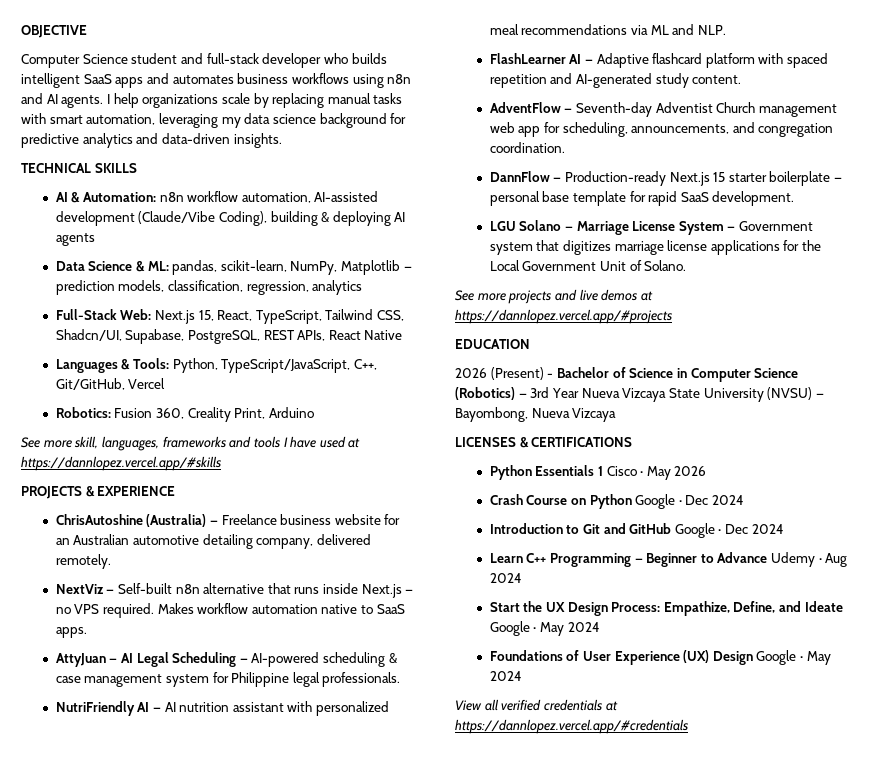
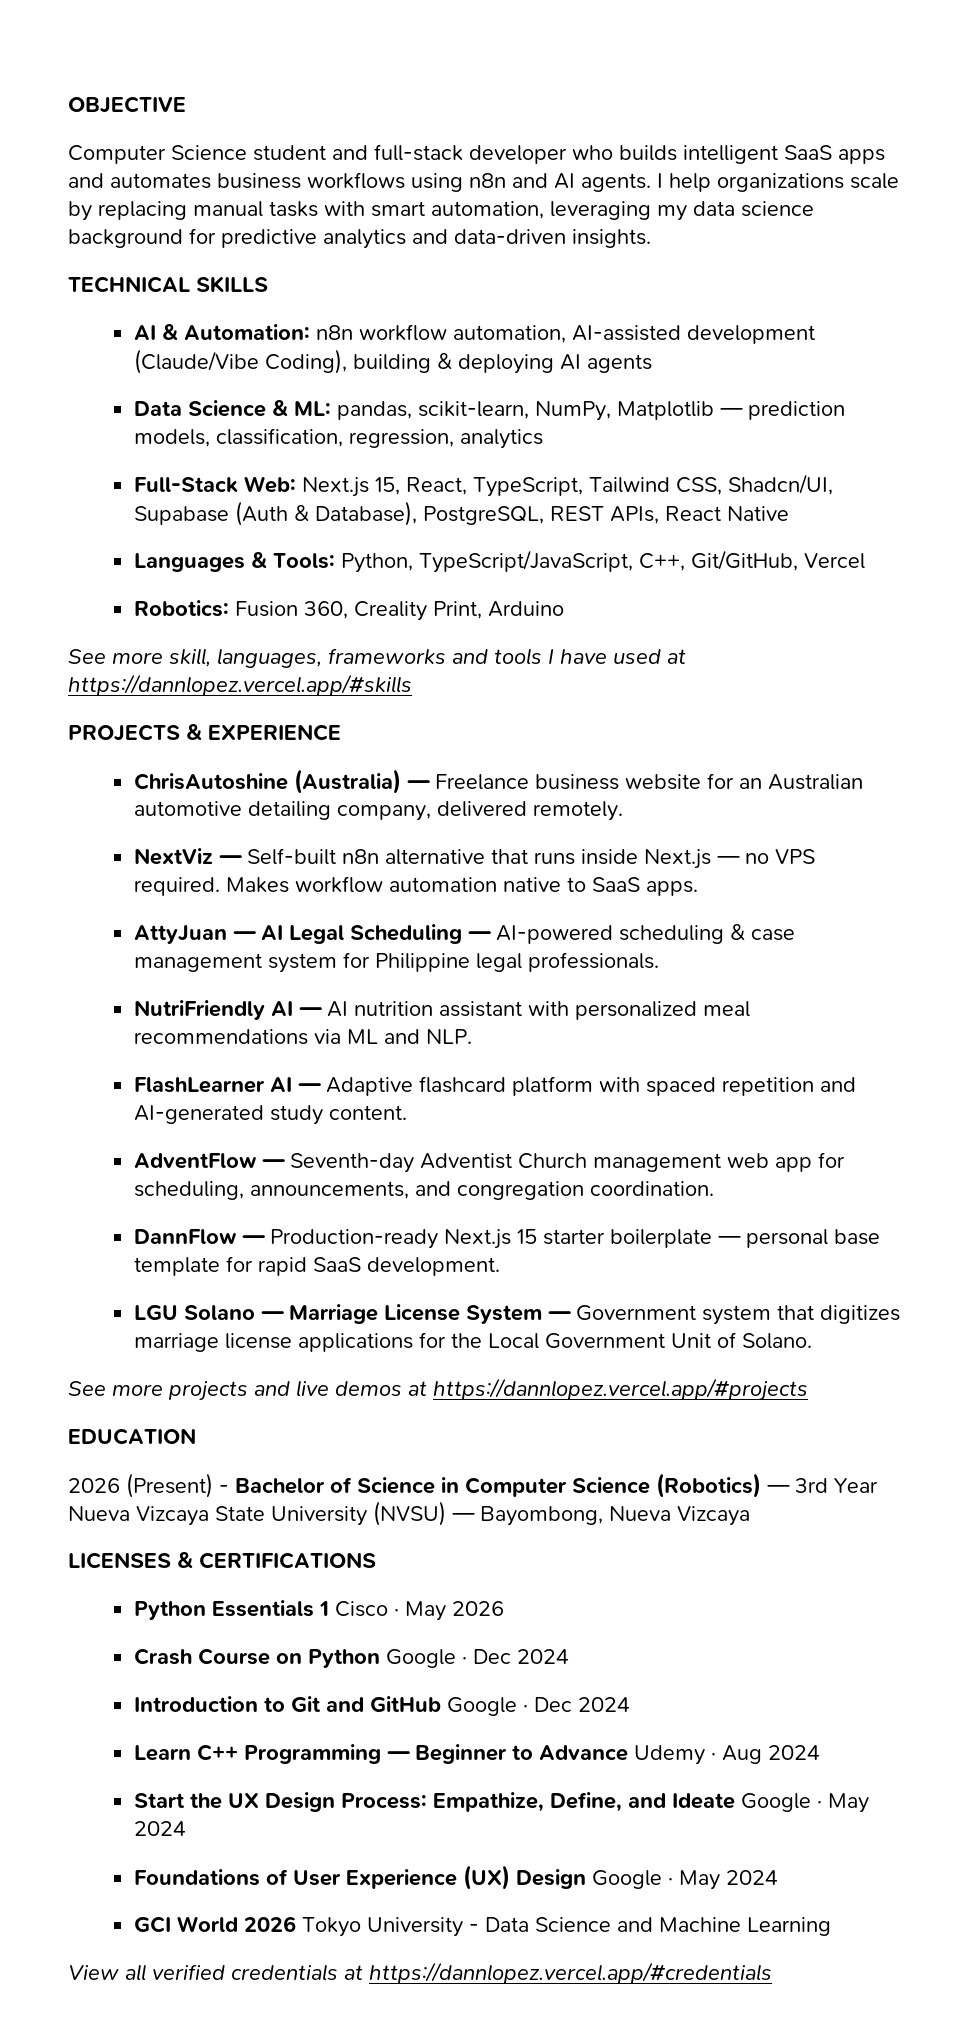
[125,329,185,344] Supabase, -> [133,501,417,526] Supabase (Auth & Database),
(522, 676) none -> [133,1916,831,1937] // GCI World 2026 Tokyo University - Data Science and Machine Learning

